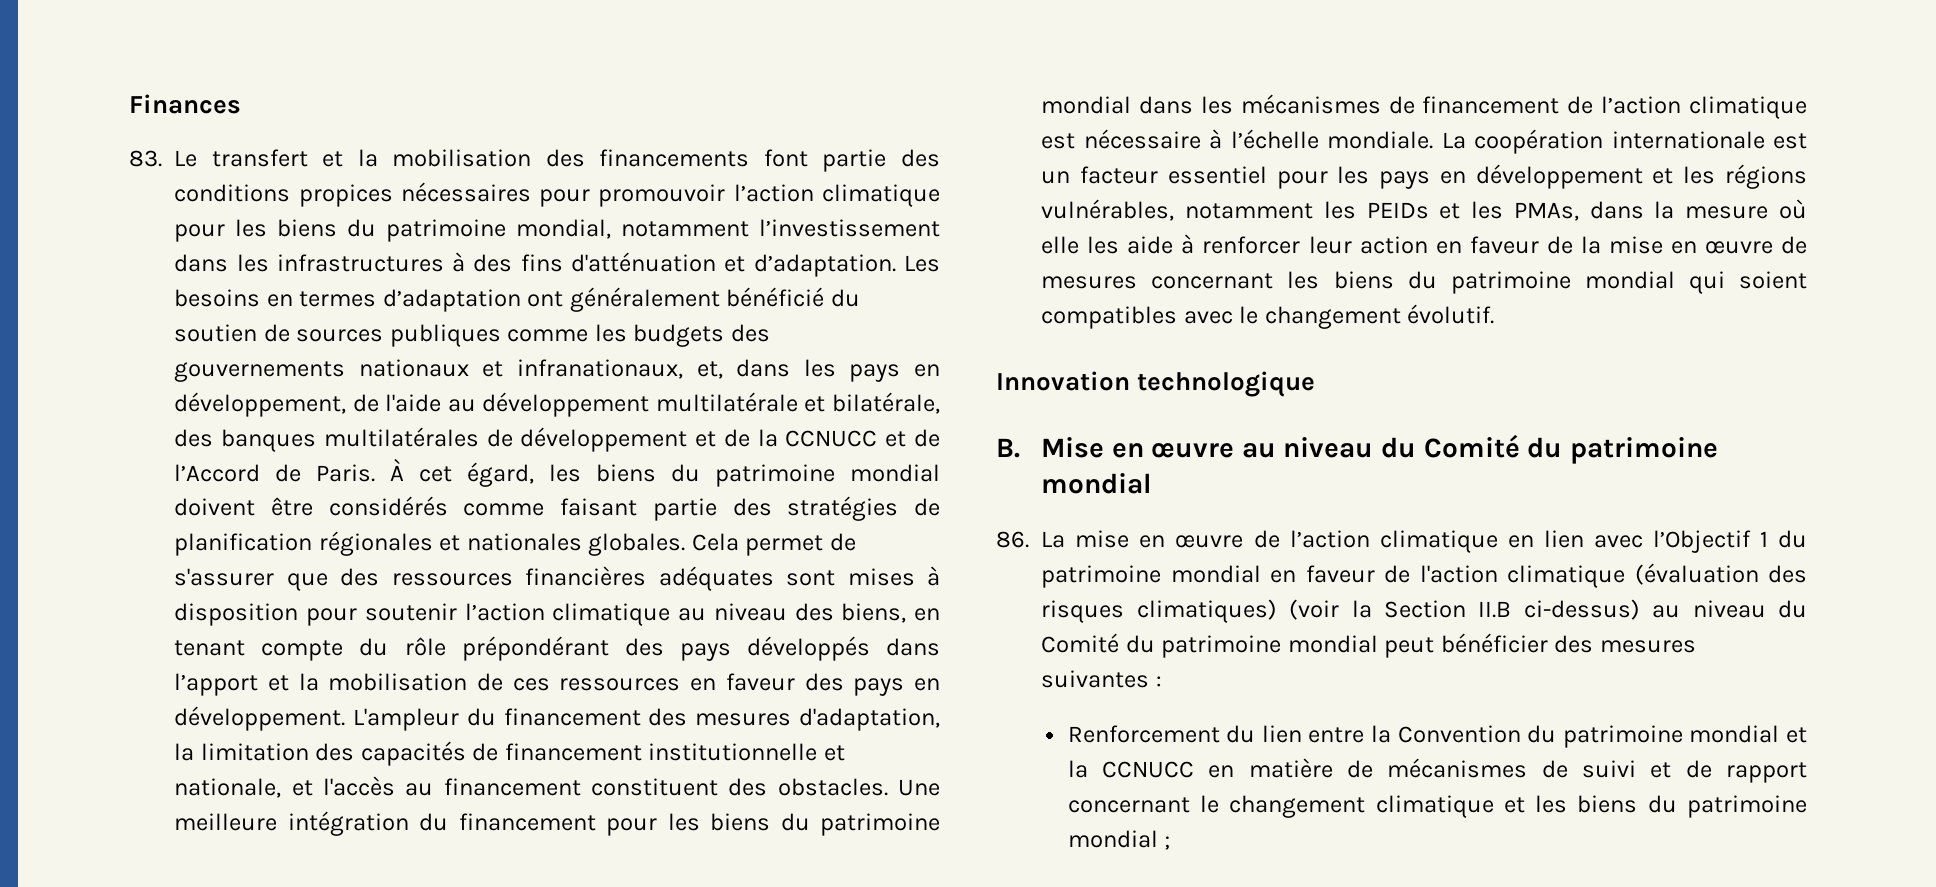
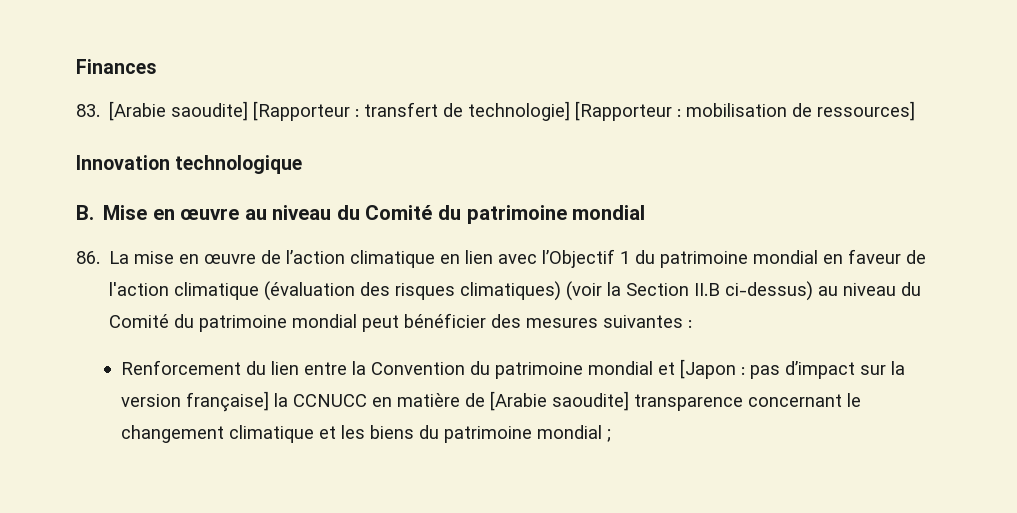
[174,149,941,172] [174,182,940,207] [174,219,940,242] [174,252,940,277] [174,287,860,312] [174,324,770,347] [174,359,940,382] [174,392,940,417] [174,427,941,452] [174,458,940,487] [174,496,940,521] [174,531,856,556] [174,566,940,591] [174,603,940,626] [174,636,940,661] [174,673,940,696] [174,706,940,731] [174,741,845,766] [174,776,940,798] [174,811,940,836] [1041,94,1807,119] [1041,129,1807,154] [1041,164,1807,189] [1041,199,1808,221] [1041,234,1807,254] [1041,271,1807,294] [1041,304,1495,329] Le transfert et la mobilisation des financements font partie des conditions propices nécessaires pour promouvoir l’action climatique pour les biens du patrimoine mondial, notamment l’investissement dans les infrastructures à des fins d'atténuation et d’adaptation. Les besoins en termes d’adaptation ont généralement bénéficié du soutien de sources publiques comme les budgets des gouvernements nationaux et infranationaux, et, dans les pays en développement, de l'aide au développement multilatérale et bilatérale, des banques multilatérales de développement et de la CCNUCC et de l’Accord de Paris. À cet égard, les biens du patrimoine mondial doivent être considérés comme faisant partie des stratégies de planification régionales et nationales globales. Cela permet de s'assurer que des ressources financières adéquates sont mises à disposition pour soutenir l’action climatique au niveau des biens, en tenant compte du rôle prépondérant des pays développés dans l’apport et la mobilisation de ces ressources en faveur des pays en développement. L'ampleur du financement des mesures d'adaptation, la limitation des capacités de financement institutionnelle et nationale, et l'accès au financement constituent des obstacles. Une meilleure intégration du financement pour les biens du patrimoine mondial dans les mécanismes de financement de l’action climatique est nécessaire à l’échelle mondiale. La coopération internationale est un facteur essentiel pour les pays en développement et les régions vulnérables, notamment les PEIDs et les PMAs, dans la mesure où elle les aide à renforcer leur action en faveur de la mise en œuvre de mesures concernant les biens du patrimoine mondial qui soient compatibles avec le changement évolutif. -> [109,101,916,121] [Arabie saoudite] [Rapporteur : transfert de technologie] [Rapporteur : mobilisation de ressources]
(1807, 735) none -> [680,359,906,379] [121,391,270,412] [Japon : pas d’impact sur la version française]
[1387,758,1807,783] mécanismes de suivi et de rapport -> [490,391,744,411] [Arabie saoudite] transparence

